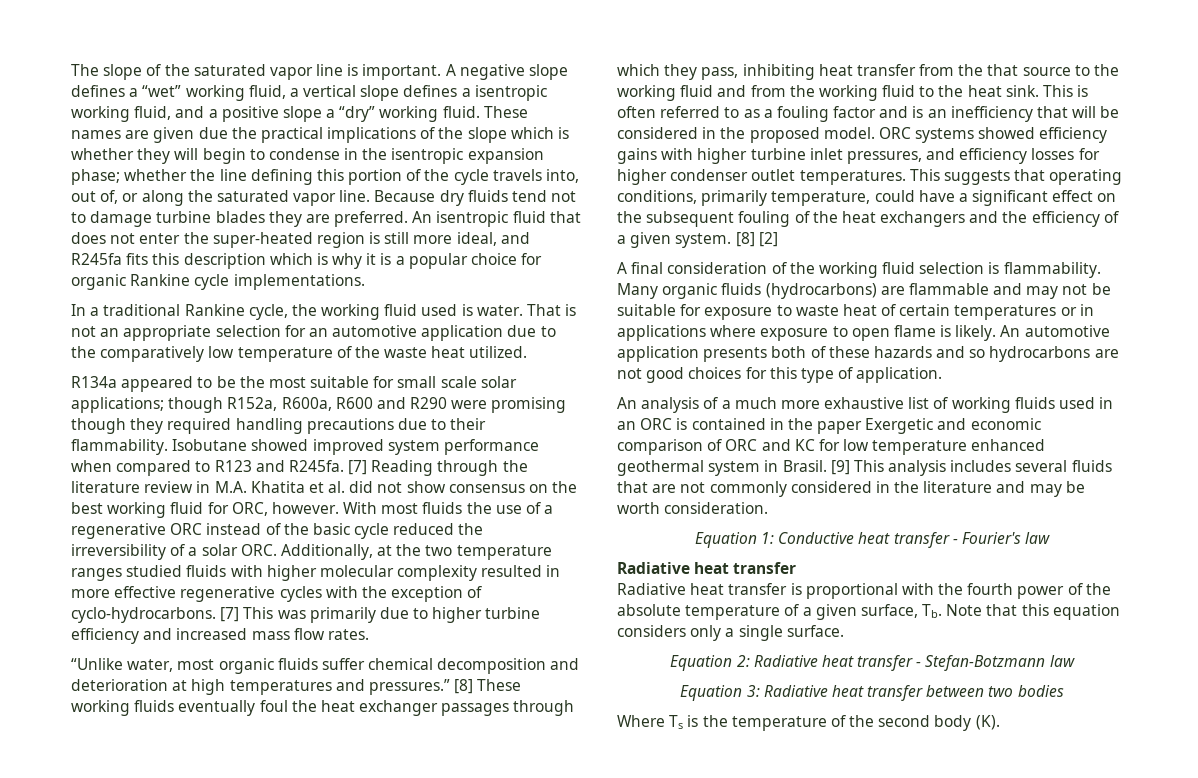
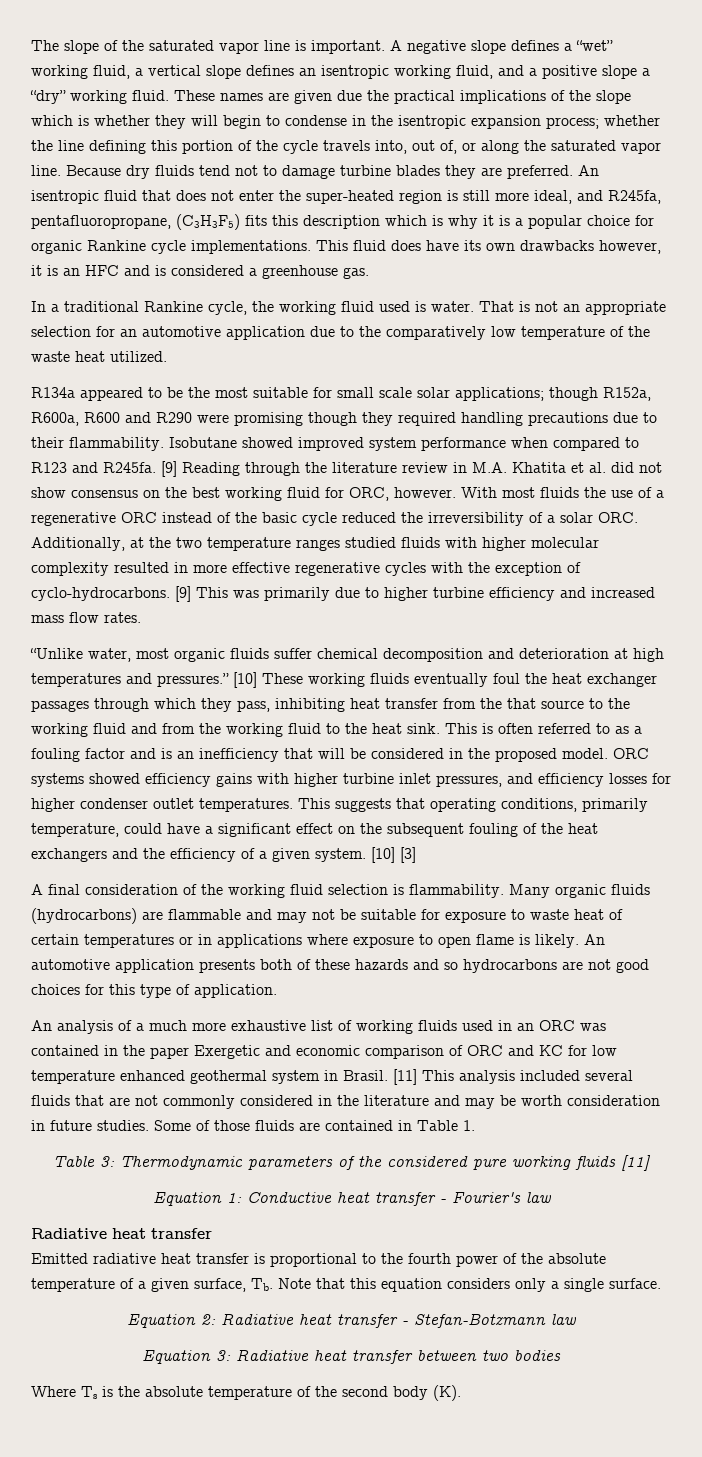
[461,88,471,97] a -> [299,68,316,76] an
[71,169,120,185] phase; -> [546,117,599,129] process;
[71,253,122,265] R245fa -> [608,190,661,204] [31,214,240,230] R245fa, pentafluoropropane, (C3H3F5)
(365, 282) none -> [316,240,661,254] [31,265,369,279] This fluid does have its own drawbacks however, it is an HFC and is considered a greenhouse gas.
[348,460,368,475] [7] -> [161,461,177,477] [9]
[220,607,240,622] [7] -> [175,586,191,602] [9]
[454,679,474,694] [8] -> [233,672,257,688] [10]
[735,232,778,247] [8] [2] -> [371,847,416,863] [10] [3]
[676,418,688,430] is -> [580,1023,606,1031] was
[830,460,850,475] [9] -> [393,1069,417,1085] [11]
[950,460,1012,472] includes -> [520,1070,580,1081] included
[664,502,769,514] consideration. -> [567,1095,660,1106] [31,1120,475,1131] [53,1155,651,1171] consideration in future studies. Some of those fluids are contained in Table 1. // Table 3: Thermodynamic parameters of the considered pure working fluids [11]
[617,583,686,595] Radiative -> [31,1253,156,1264] Emitted radiative
[901,583,934,595] with -> [362,1253,376,1264] to
(728, 721) none -> [145,1386,203,1397] absolute

